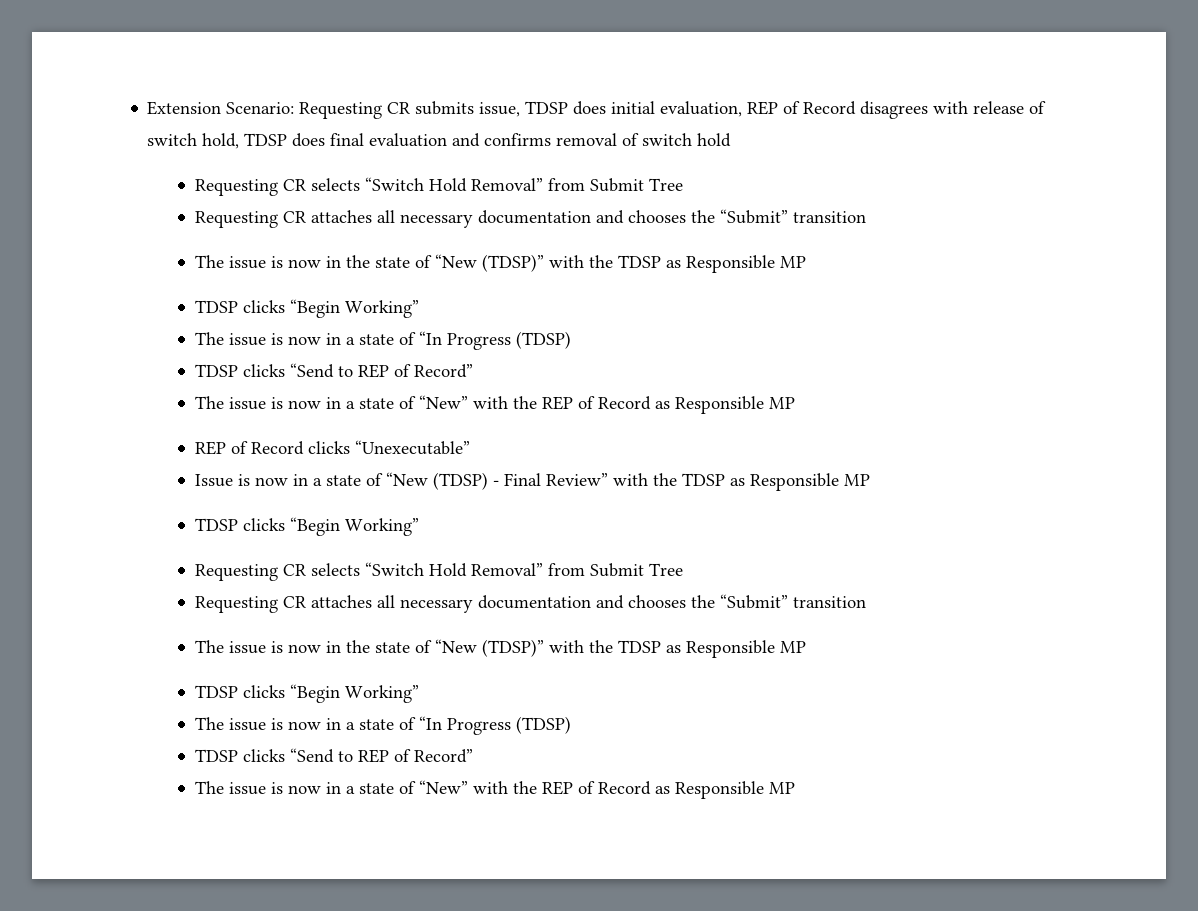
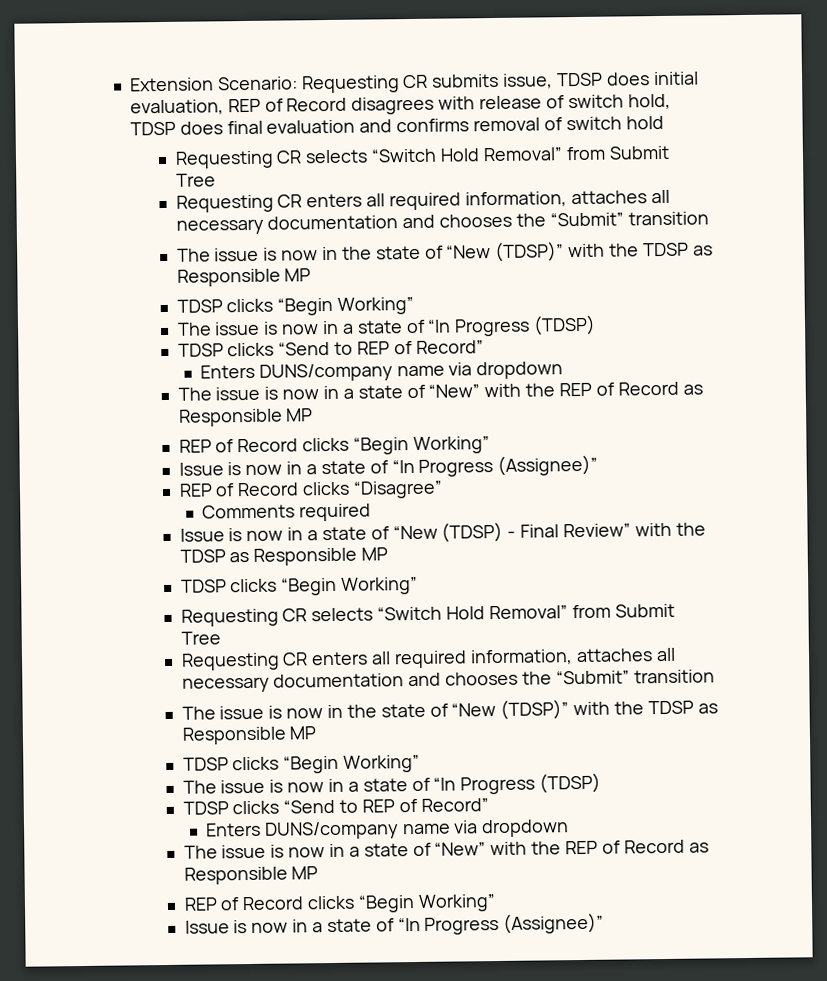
(306, 217) none -> [306,191,567,211] enters all required information,
(473, 371) none -> [199,361,564,382] // Enters DUNS/company name via dropdown
[354,440,470,455] “Unexecutable” -> [352,436,490,455] [178,454,599,477] [178,480,443,499] [201,503,371,522] “Begin Working” // Issue is now in a state of “In Progress (Assignee)” // REP of Record clicks “Disagree” // Comments required
(306, 602) none -> [311,649,573,669] enters all required information,
(473, 756) none -> [204,819,570,840] // Enters DUNS/company name via dropdown
(795, 788) none -> [183,894,496,913] [184,912,605,935] // REP of Record clicks “Begin Working” // Issue is now in a state of “In Progress (Assignee)”

